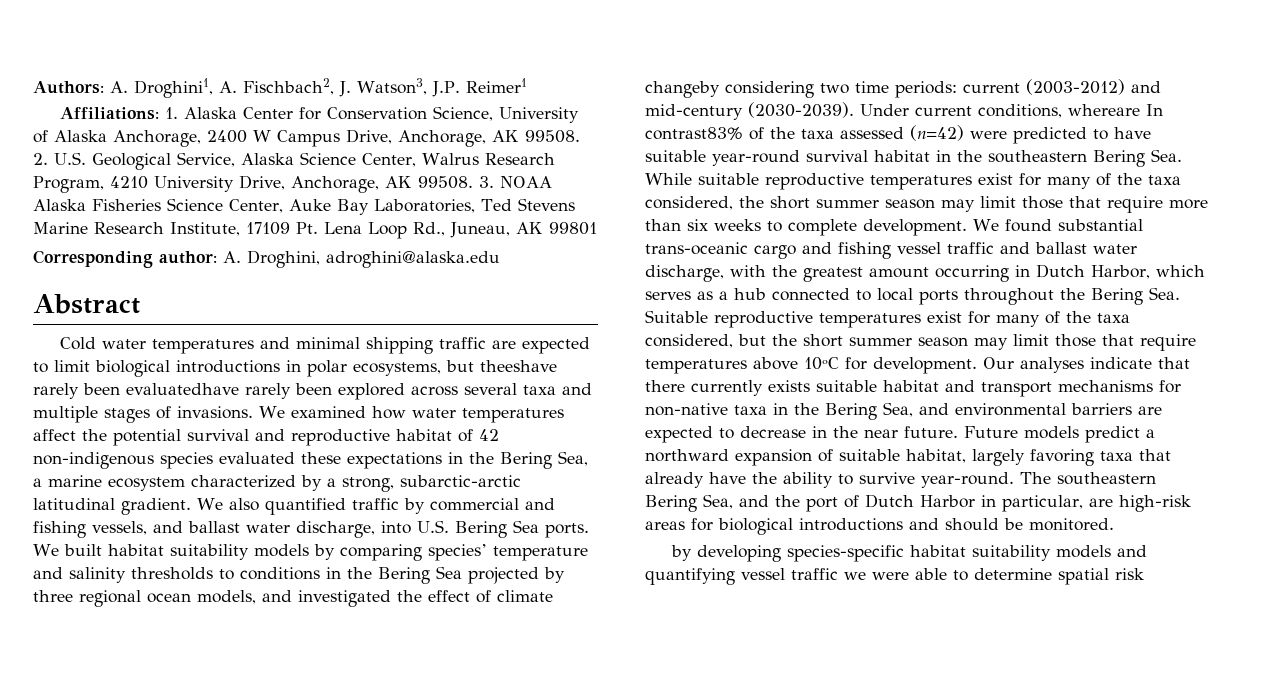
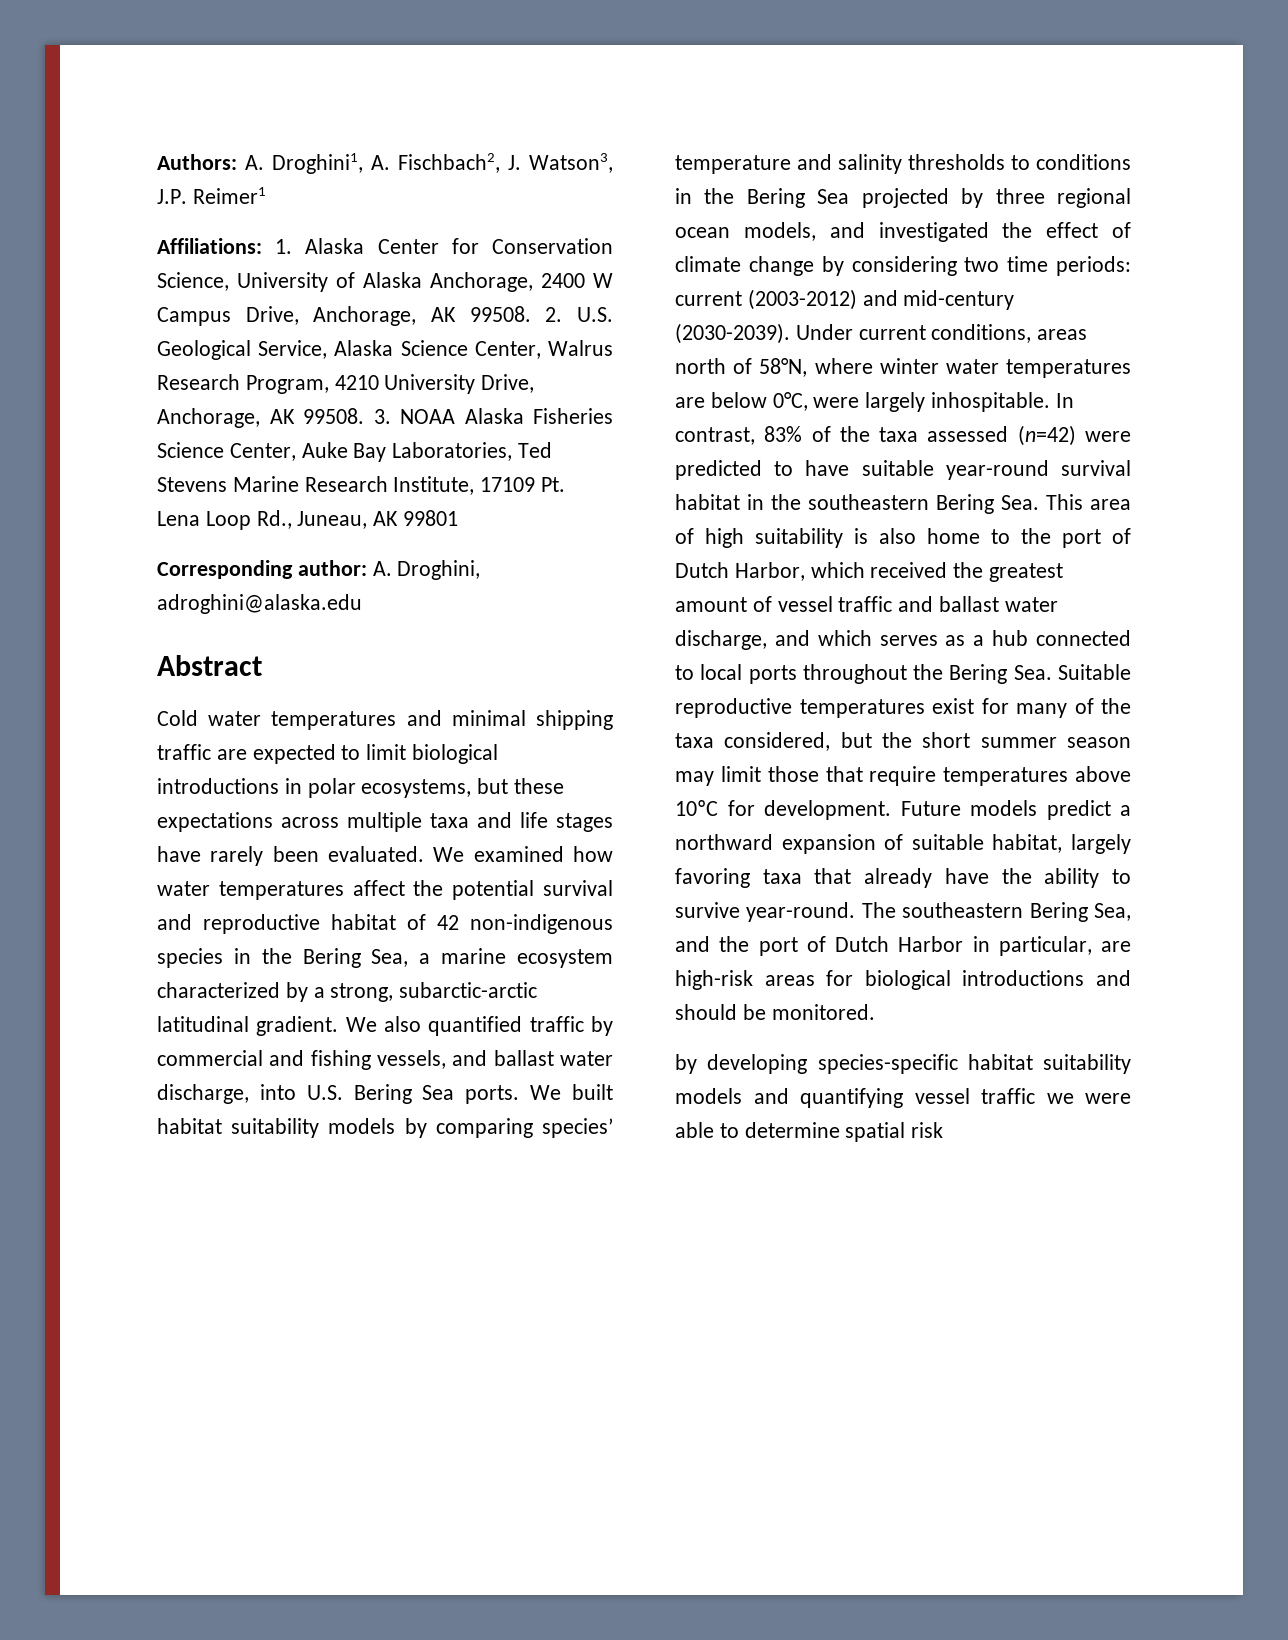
[480,360,557,372] [33,383,592,400] [33,406,253,423] theeshave rarely been evaluatedhave rarely been explored across several taxa and multiple stages of invasions. -> [514,778,565,794] [157,812,613,832] [157,846,424,866] these expectations across multiple taxa and life stages have rarely been evaluated.
[219,452,442,469] evaluated these expectations -> (223, 958) none
[645,81,720,98] changeby -> [748,256,844,276] change by
[1068,104,1163,116] [645,127,743,140] whereare In contrast83% -> [1037,329,1088,340] [675,358,1131,378] [675,392,1074,412] [675,426,803,445] areas north of 58°N, where winter water temperatures are below 0°C, were largely inhospitable. In contrast, 83%
[645,173,1181,190] [645,196,1208,213] [645,219,1143,236] [645,242,891,259] While suitable reproductive temperatures exist for many of the taxa considered, the short summer season may limit those that require more than six weeks to complete development. We found substantial trans-oceanic cargo and fishing -> [1046,494,1131,510] [675,528,1131,548] [675,562,1064,582] [675,596,772,612] This area of high suitability is also home to the port of Dutch Harbor, which received the greatest amount of
[730,264,1150,282] with the greatest amount occurring in Dutch Harbor, -> [774,630,810,646] and
[983,357,1190,373] [645,380,1181,397] [645,402,1162,420] [645,426,958,443] Our analyses indicate that there currently exists suitable habitat and transport mechanisms for non-native taxa in the Bering Sea, and environmental barriers are expected to decrease in the near future. -> (891, 810) none

